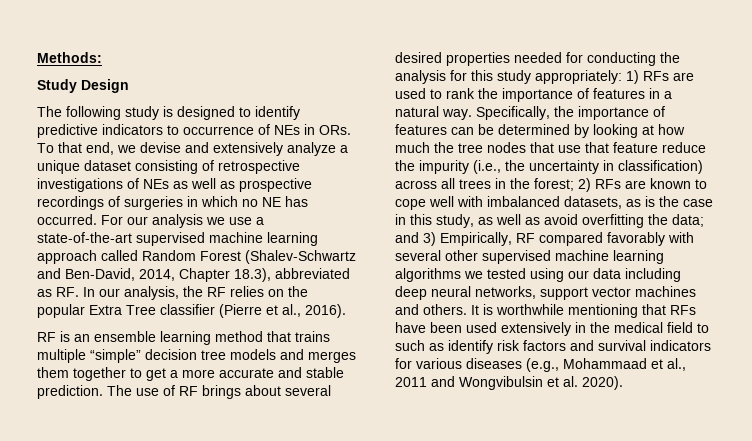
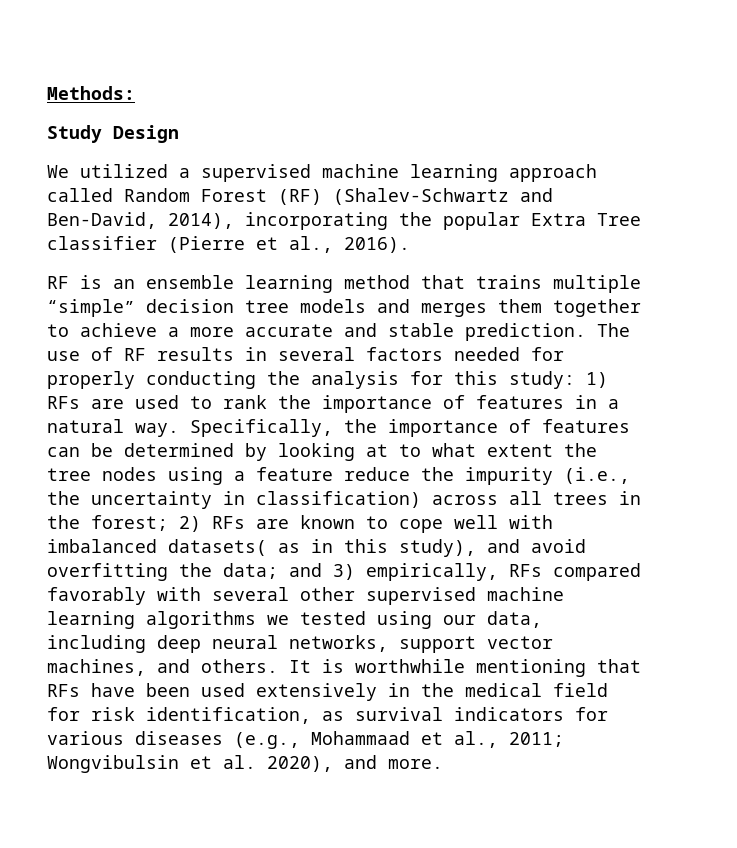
[37,106,300,120] [37,124,351,138] [37,142,348,156] [37,160,300,174] [37,178,312,192] [37,196,308,210] [37,214,264,228] [37,232,132,243] The following study is designed to identify predictive indicators to occurrence of NEs in ORs. To that end, we devise and extensively analyze a unique dataset consisting of retrospective investigations of NEs as well as prospective recordings of surgeries in which no NE has occurred. For our analysis we use a state-of-the-art -> [47,164,190,178] We utilized a
(241, 256) none -> [278,189,322,205] (RF)
[139,268,350,282] [37,286,284,300] 2014, Chapter 18.3), abbreviated as RF. In our analysis, the RF relies on -> [168,212,388,230] 2014), incorporating
[146,368,166,381] get -> [80,323,157,337] achieve
[202,385,331,399] [395,52,510,66] brings about several desired properties -> [157,347,443,361] results in several factors
(583, 57) none -> [47,371,135,389] properly
[497,70,622,84] study appropriately: -> [509,371,575,389] study:
[658,124,685,135] [395,142,609,153] how much the tree nodes that use that -> [399,443,597,457] [47,467,245,485] to what extent the tree nodes using a
[564,196,713,209] [395,214,540,228] datasets, as is the case in this study, as well as -> [168,539,520,557] datasets( as in this study), and
[440,232,535,246] Empirically, RF -> [366,563,542,581] empirically, RFs
[593,268,621,279] data -> [487,611,542,628] data,
[635,286,696,297] machines -> [47,659,146,676] machines,
[697,323,709,333] [395,340,594,354] to such as identify risk factors and -> [47,707,344,724] for risk identification, as
[395,376,455,387] 2011 and -> [509,732,564,747] 2011;
[582,376,623,390] 2020). -> [267,755,443,772] 2020), and more.

